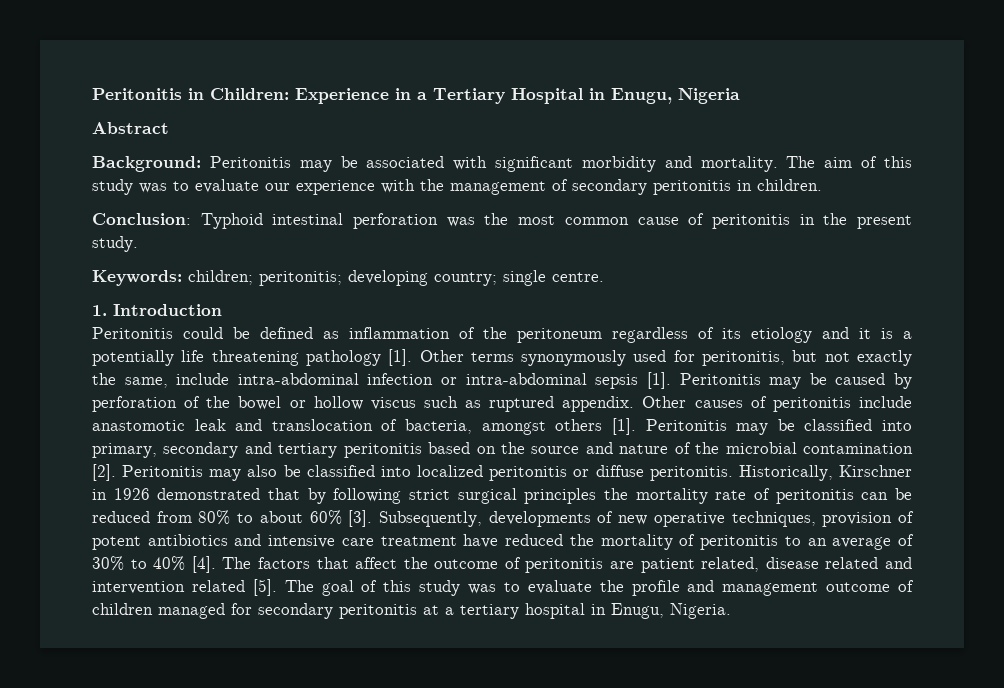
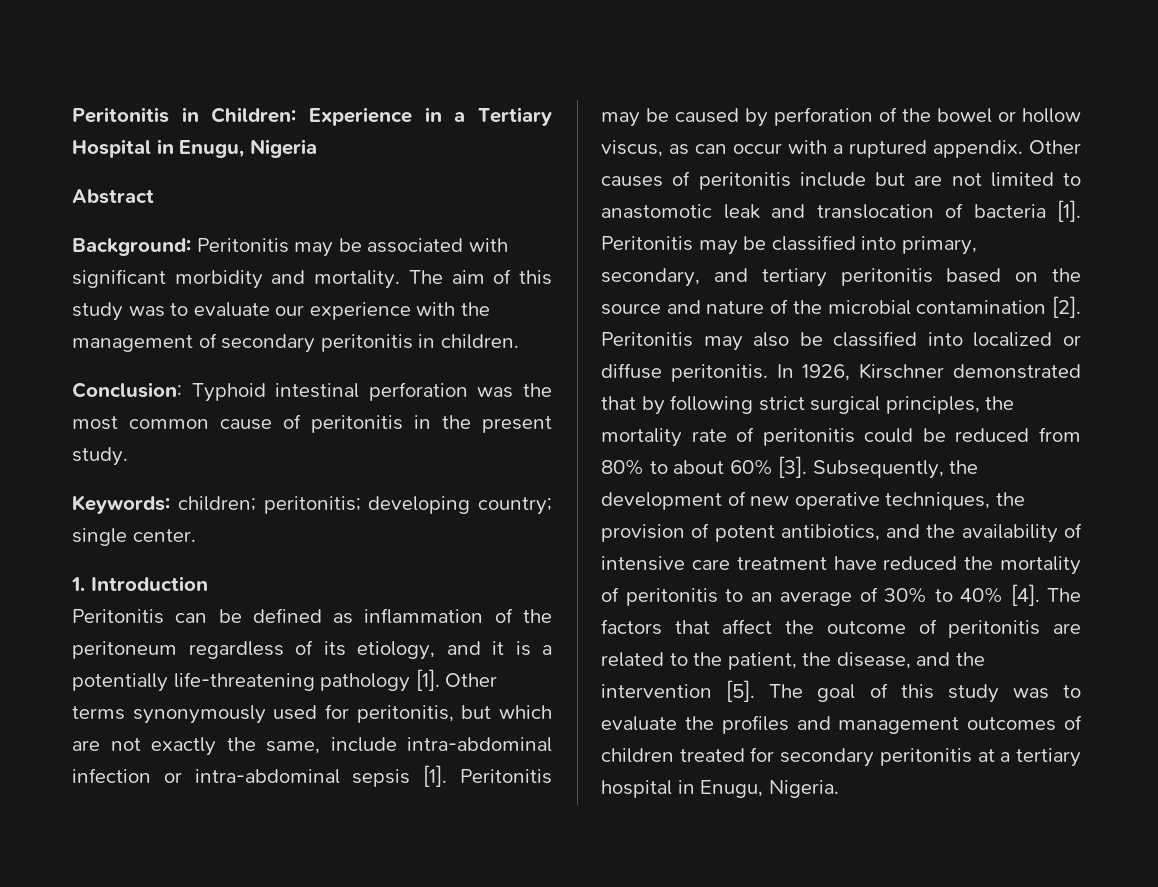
[552,272,604,282] centre. -> [132,529,196,542] center.
[183,327,223,339] could -> [175,613,208,623] can
[751,327,812,343] etiology -> [357,641,435,660] etiology,
[181,350,299,366] life threatening -> [173,672,315,691] life-threatening
(818, 356) none -> [499,705,552,719] [72,740,100,751] which are
[370,396,482,410] viscus such as -> [601,140,843,157] viscus, as can occur with a
(912, 402) none -> [875,172,1081,187] but are not limited to
[405,419,603,435] bacteria, amongst others -> [973,204,1046,218] bacteria
[163,442,239,458] secondary -> [601,268,700,287] secondary,
[489,466,568,481] peritonitis -> (1053, 339) none
[738,465,912,481] [92,488,150,500] Historically, Kirschner in 1926 -> [776,363,945,381] In 1926, Kirschner
[524,488,597,504] principles -> [885,396,980,414] principles,
[861,492,889,500] can -> [864,428,914,443] could
[488,511,591,527] developments -> [949,460,979,474] [601,492,722,510] the development
(816, 519) none -> [995,492,1025,506] the
[147,534,262,546] antibiotics and -> [780,523,1082,543] antibiotics, and the availability of
[640,557,912,573] [92,580,245,594] patient related, disease related and intervention related -> [601,652,985,670] [601,684,712,698] related to the patient, the disease, and the intervention
[631,580,680,596] profile -> [721,715,789,734] profiles
[826,582,891,592] outcome -> [967,717,1057,731] outcomes
[158,603,225,619] managed -> [679,748,745,762] treated

